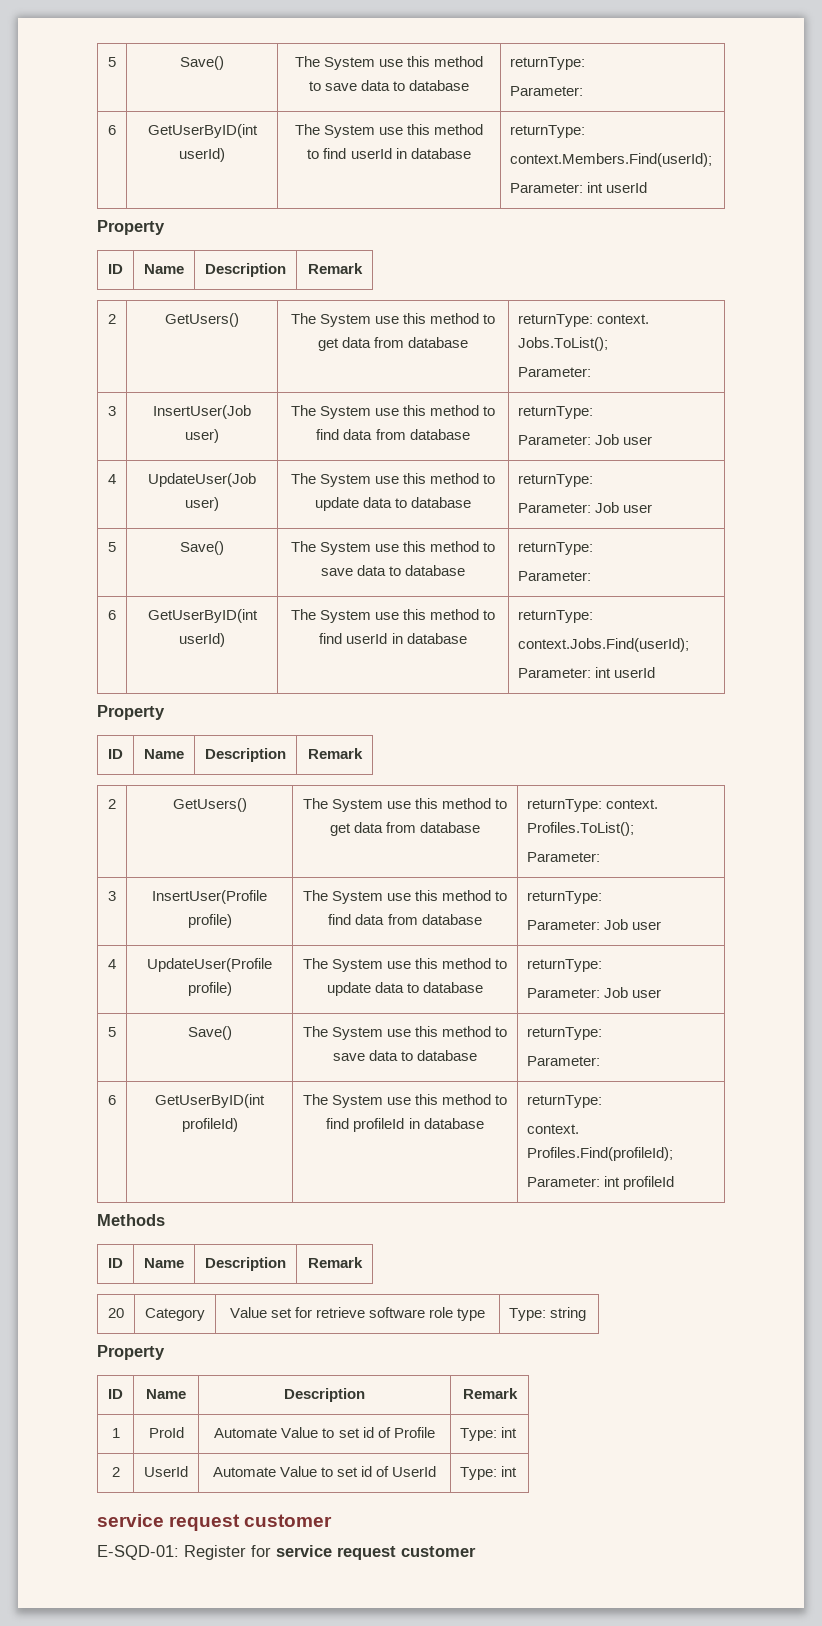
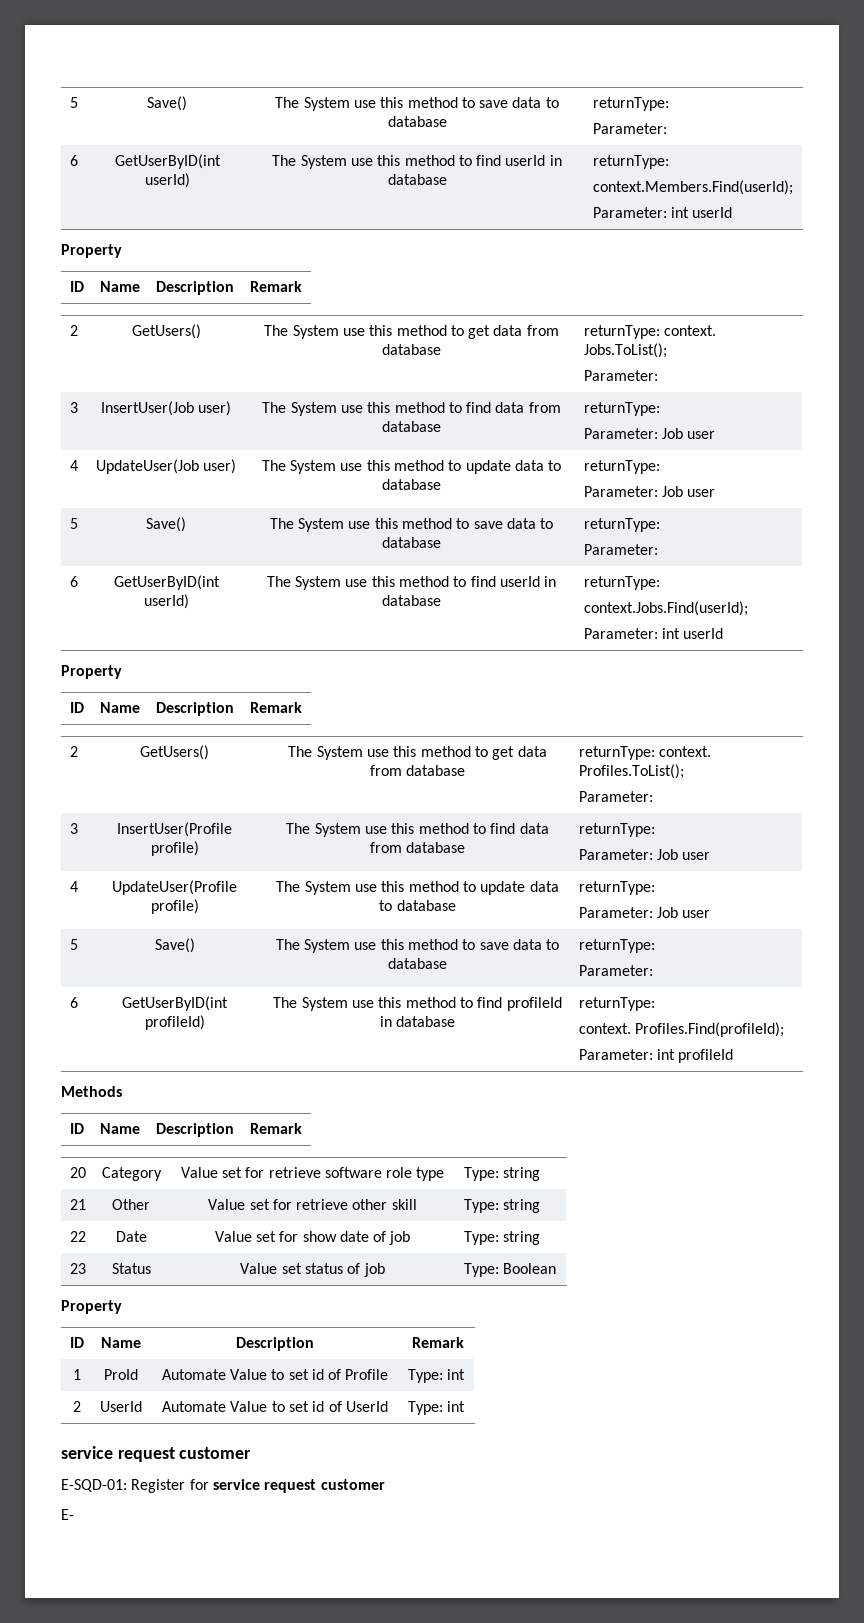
(587, 1314) none -> [69,1199,86,1210] [112,1199,150,1210] [208,1199,417,1210] [463,1199,540,1213] [69,1231,86,1242] [115,1231,147,1242] [214,1231,411,1245] [463,1231,540,1245] [69,1263,86,1274] [111,1263,151,1274] [240,1263,385,1277] [463,1263,556,1277] // 21 | Other | Value set for retrieve other skill | Type: string // 22 | Date | Value set for show date of job | Type: string // 23 | Status | Value set status of job | Type: Boolean
(476, 1551) none -> [61,1509,74,1520] // E-

